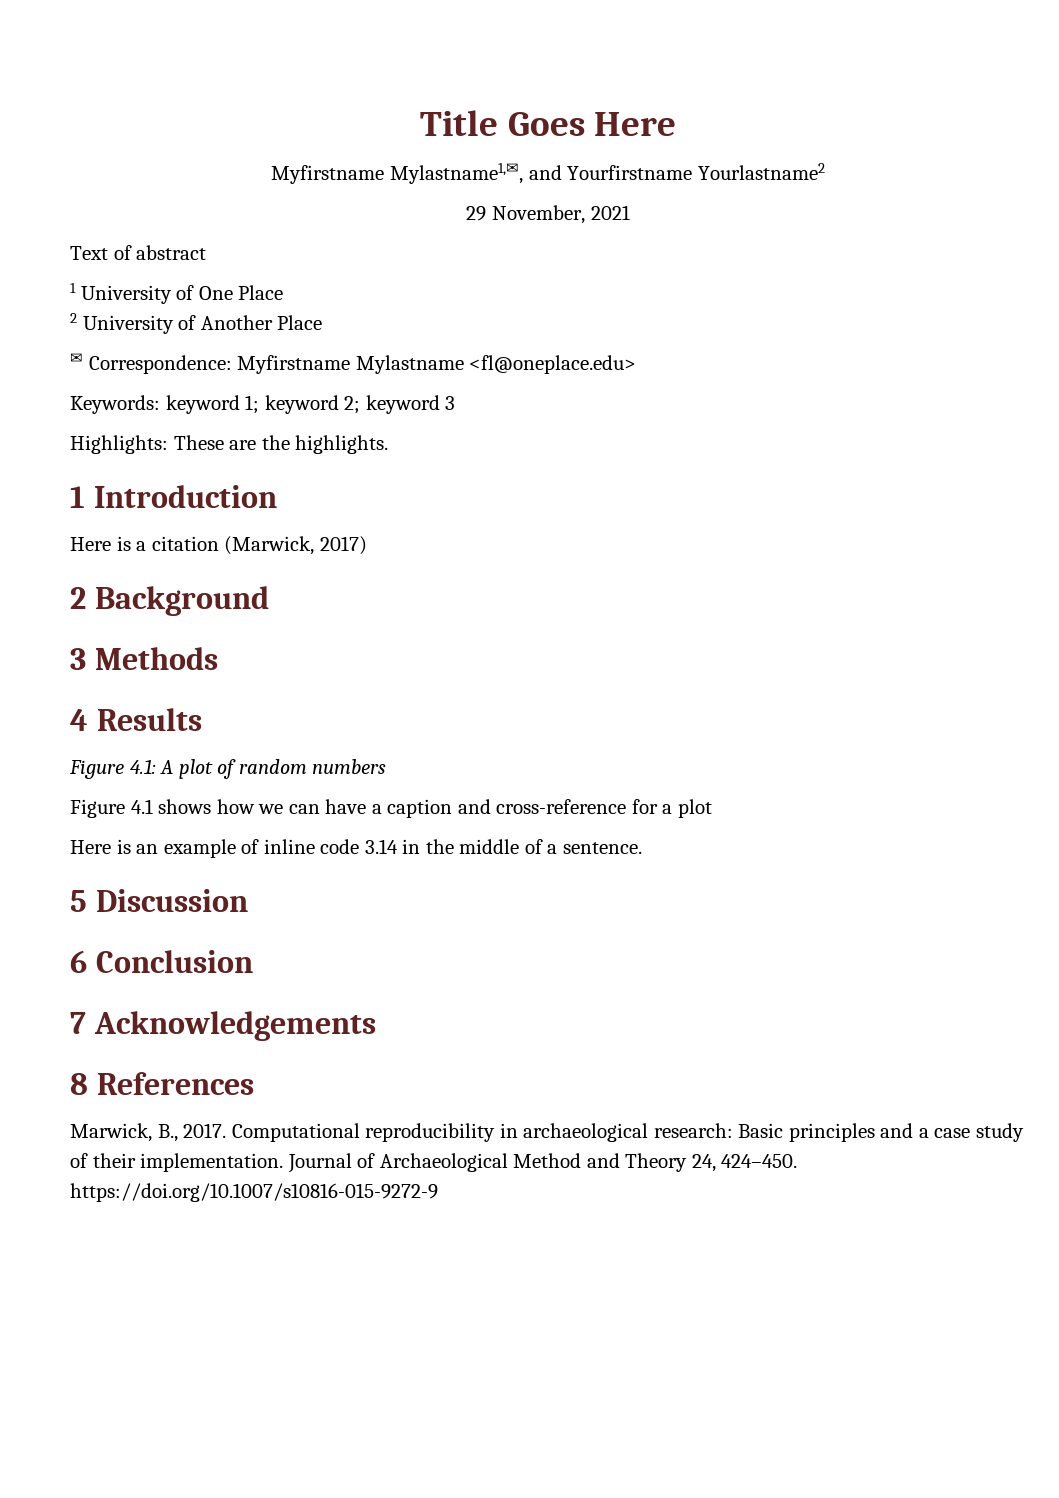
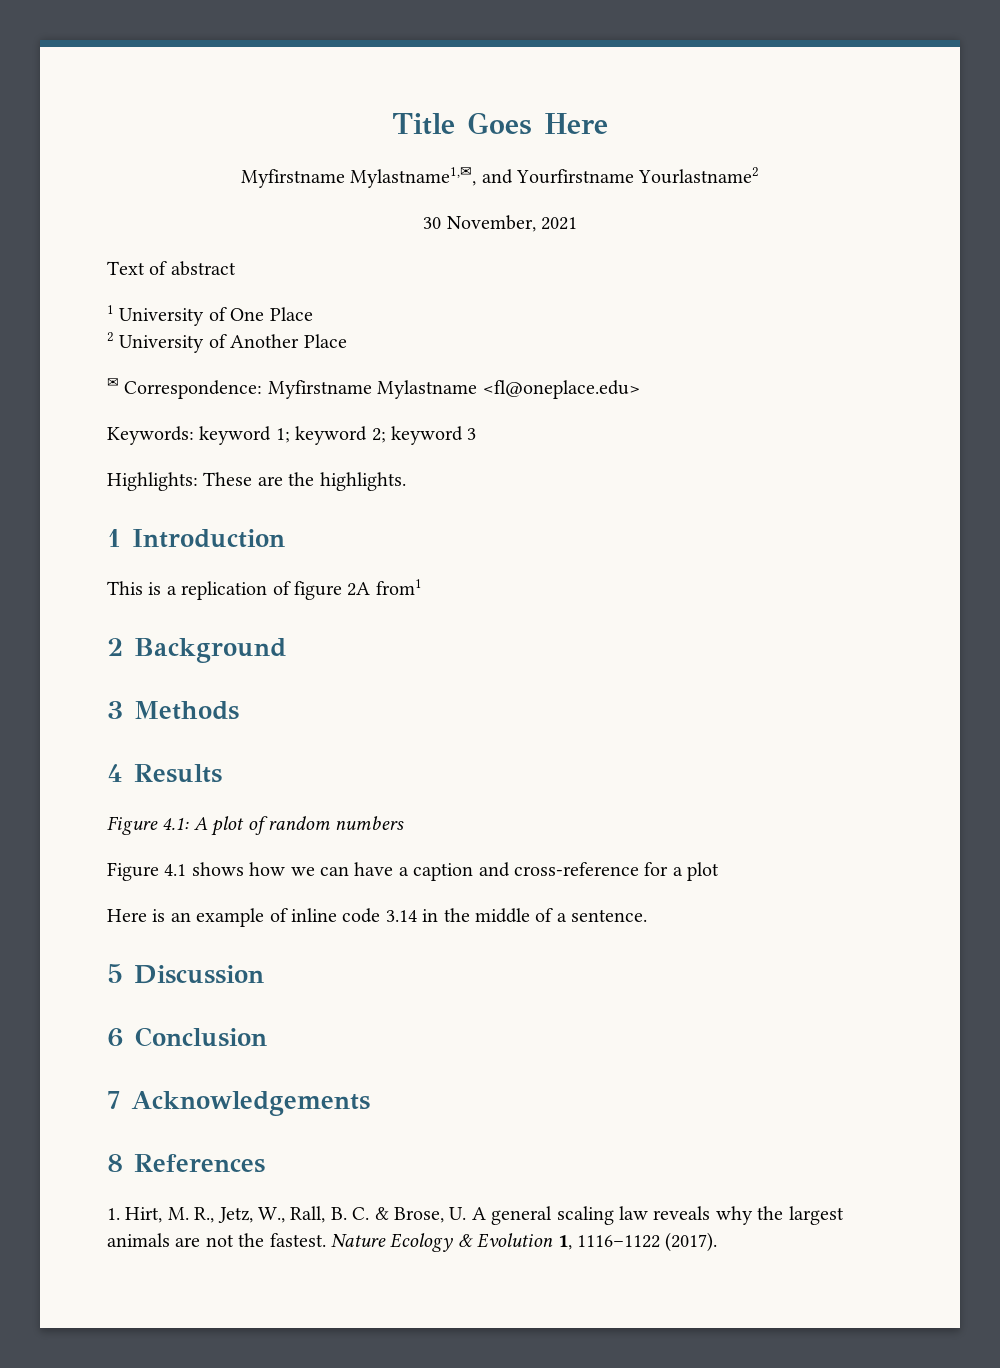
[466,206,487,221] 29 -> [423,217,442,229] 30
[70,537,111,551] Here -> [107,581,143,595] This
[151,536,367,555] citation (Marwick, 2017) -> [181,579,422,600] replication of figure 2A from1
[70,1123,1024,1142] [70,1153,798,1173] [70,1183,438,1202] Marwick, B., 2017. Computational reproducibility in archaeological research: Basic principles and a case study of their implementation. Journal of Archaeological Method and Theory 24, 424–450. https://doi.org/10.1007/s10816-015-9272-9 -> [107,1206,844,1225] [107,1232,718,1252] 1. Hirt, M. R., Jetz, W., Rall, B. C. & Brose, U. A general scaling law reveals why the largest animals are not the fastest. Nature Ecology & Evolution 1, 1116–1122 (2017).

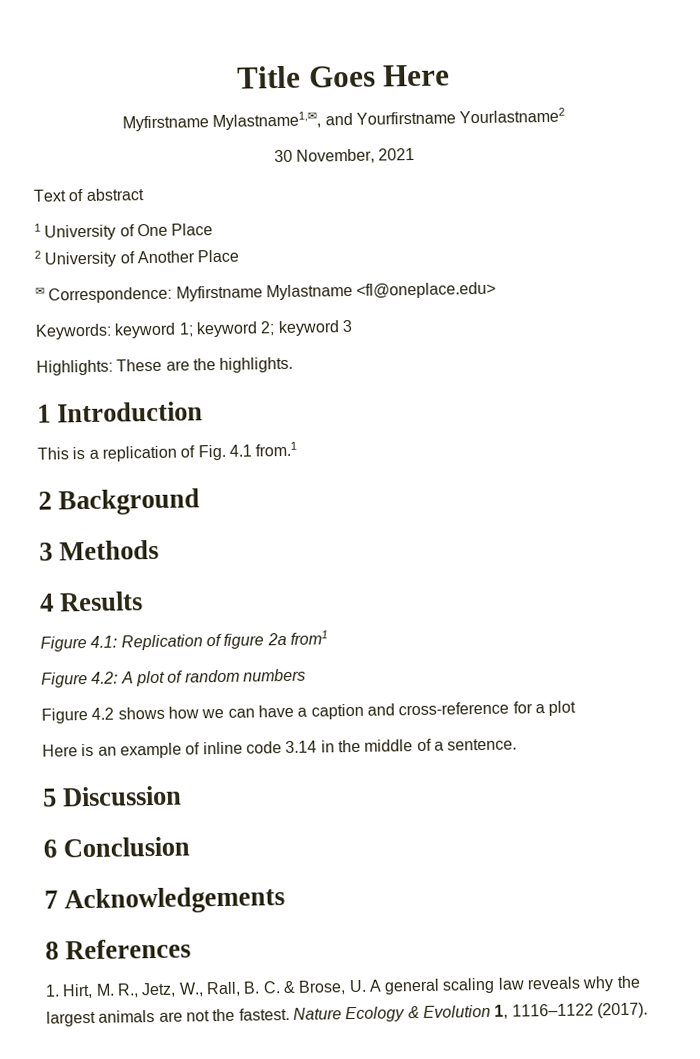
[294,579,422,600] figure 2A from1 -> [197,441,298,461] Fig. 4.1 from.1
(190, 823) none -> [120,630,328,651] [41,671,119,688] Replication of figure 2a from1 // Figure 4.2:
[164,864,187,876] 4.1 -> [91,707,115,720] 4.2

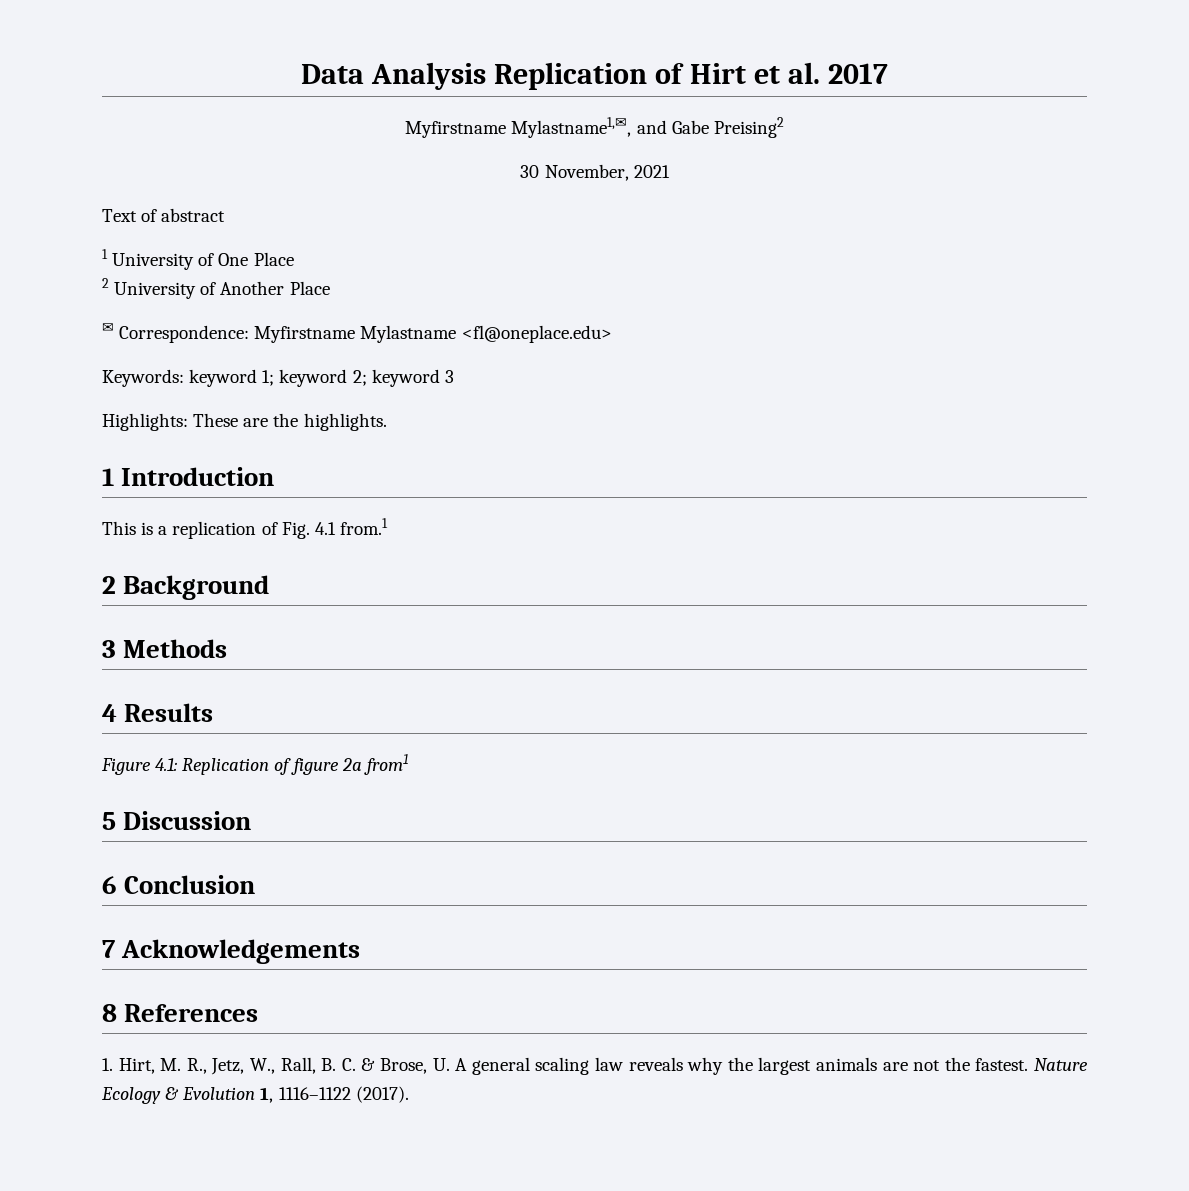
[236,64,450,89] Title Goes Here -> [301,62,888,90] Data Analysis Replication of Hirt et al. 2017
[355,107,566,125] Yourfirstname Yourlastname2 -> [671,117,784,138] Gabe Preising2
[41,668,306,688] [41,700,577,724] [42,738,518,759] // Figure 4.2: A plot of random numbers // Figure 4.2 shows how we can have a caption and cross-reference for a plot // Here is an example of inline code 3.14 in the middle of a sentence. -> (409, 764) none

